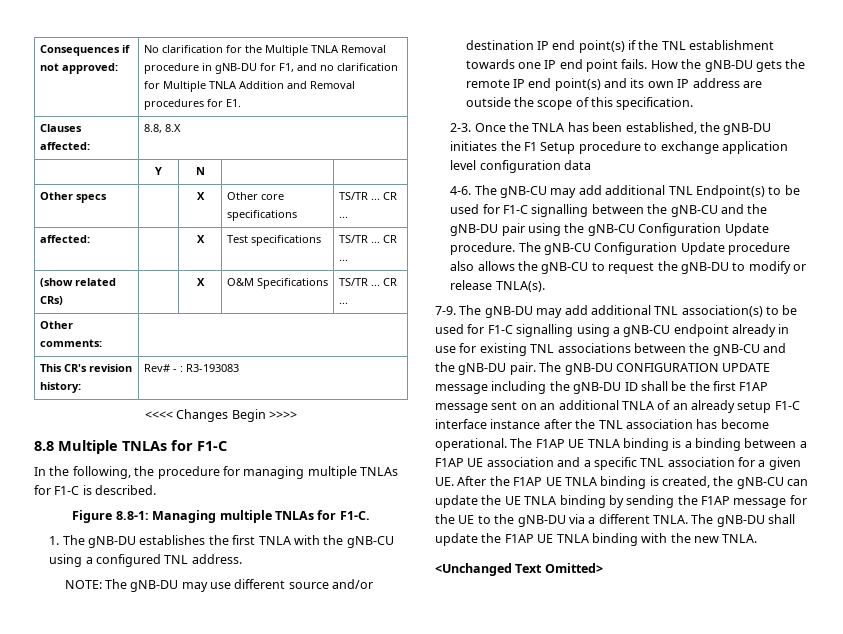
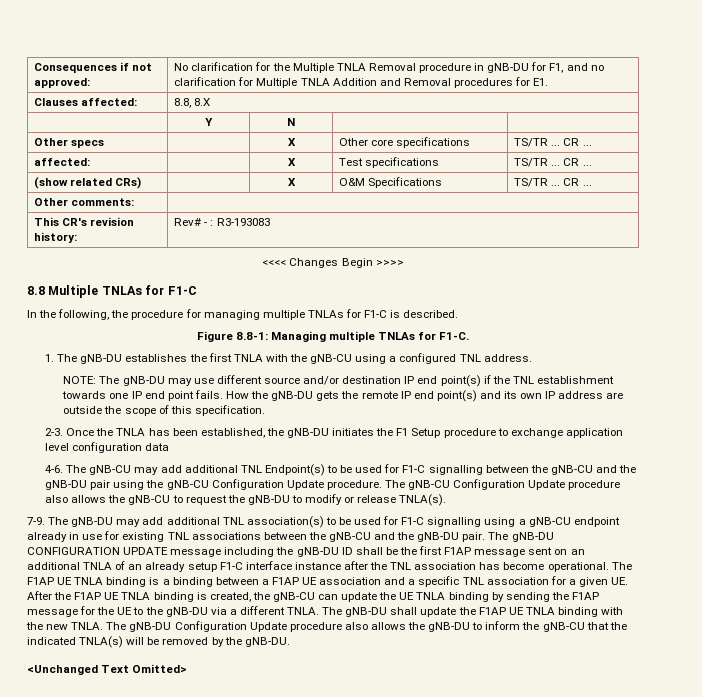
(758, 538) none -> [106,621,627,632] [27,636,290,648] The gNB-DU Configuration Update procedure also allows the gNB-DU to inform the gNB-CU that the indicated TNLA(s) will be removed by the gNB-DU.

